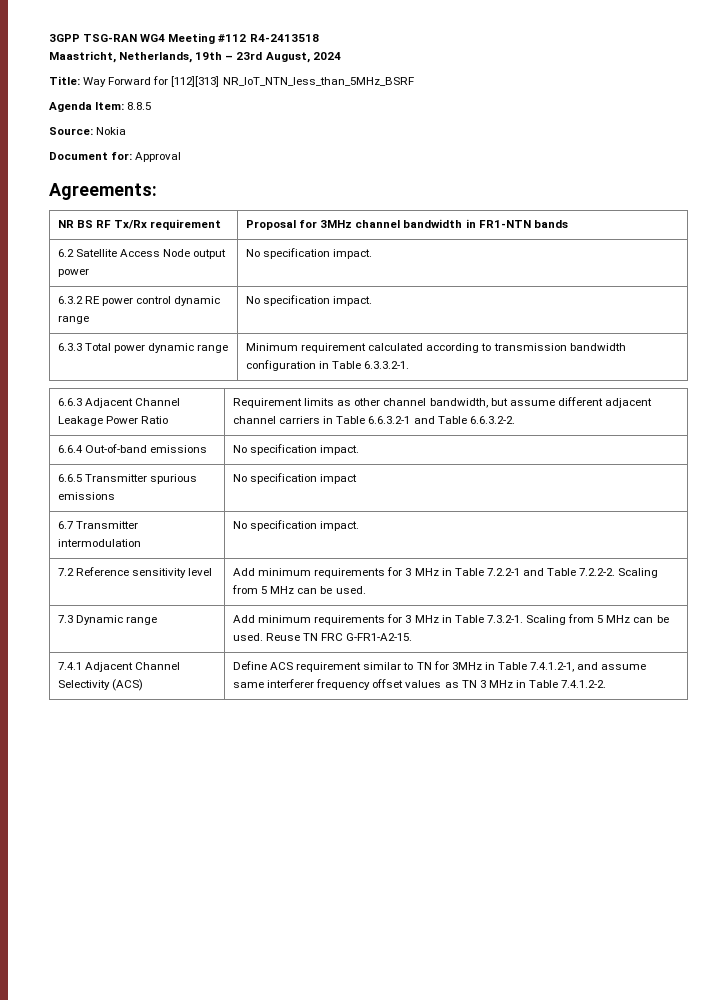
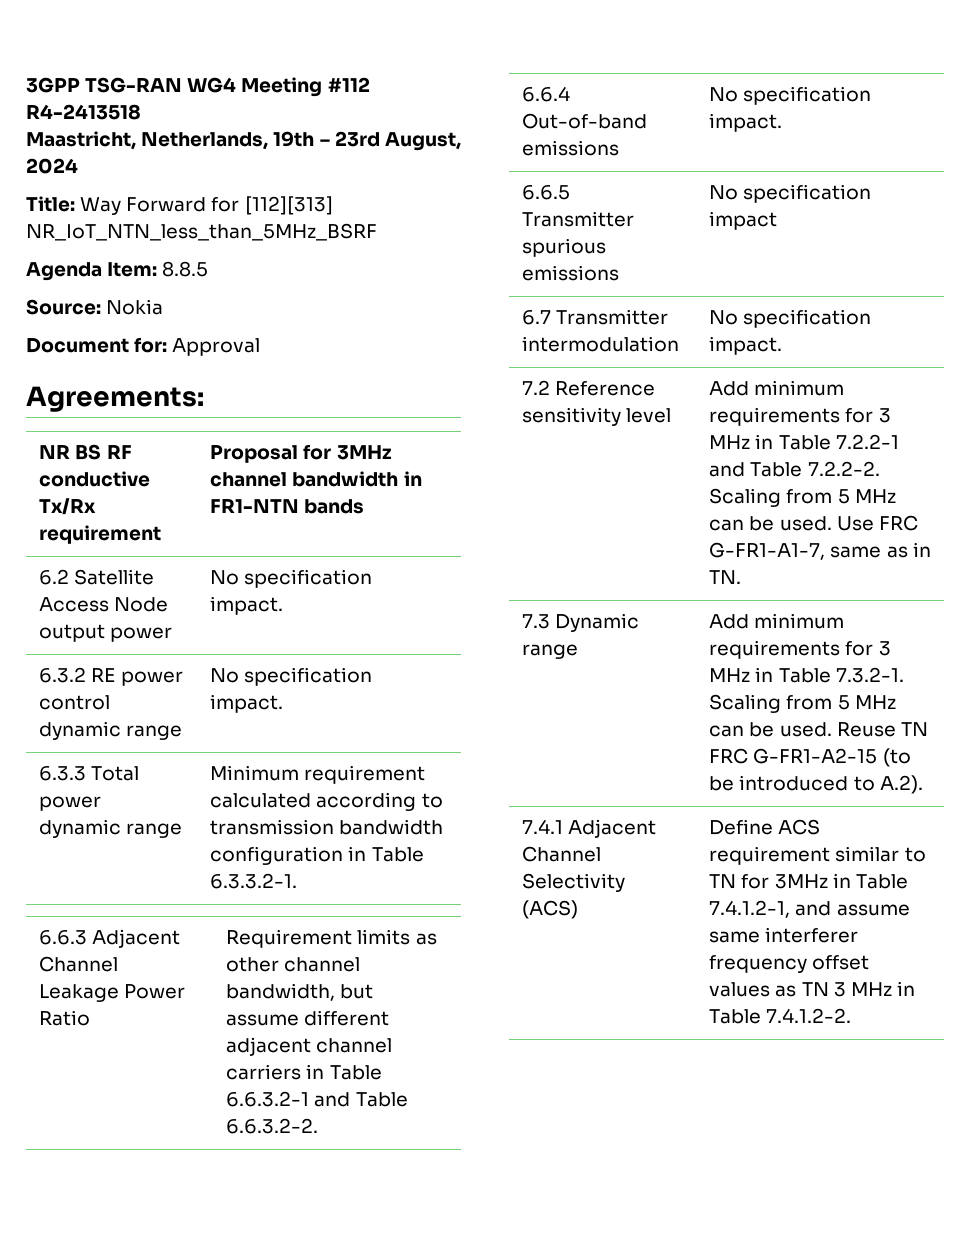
(112, 224) none -> [39,471,151,487] conductive
(366, 590) none -> [836,515,918,531] [709,542,931,560] [709,570,742,584] Use FRC G-FR1-A1-7, same as in TN.
[346,633,413,641] G-FR1-A2-15. -> [753,748,911,767] [709,775,923,794] G-FR1-A2-15 (to be introduced to A.2).

